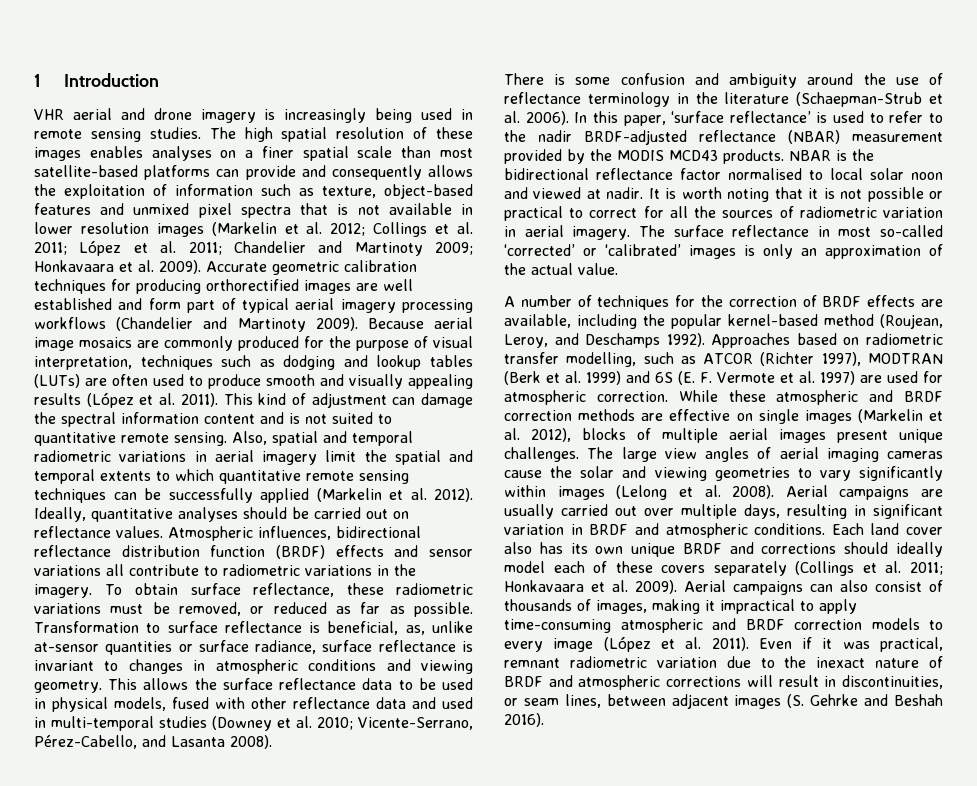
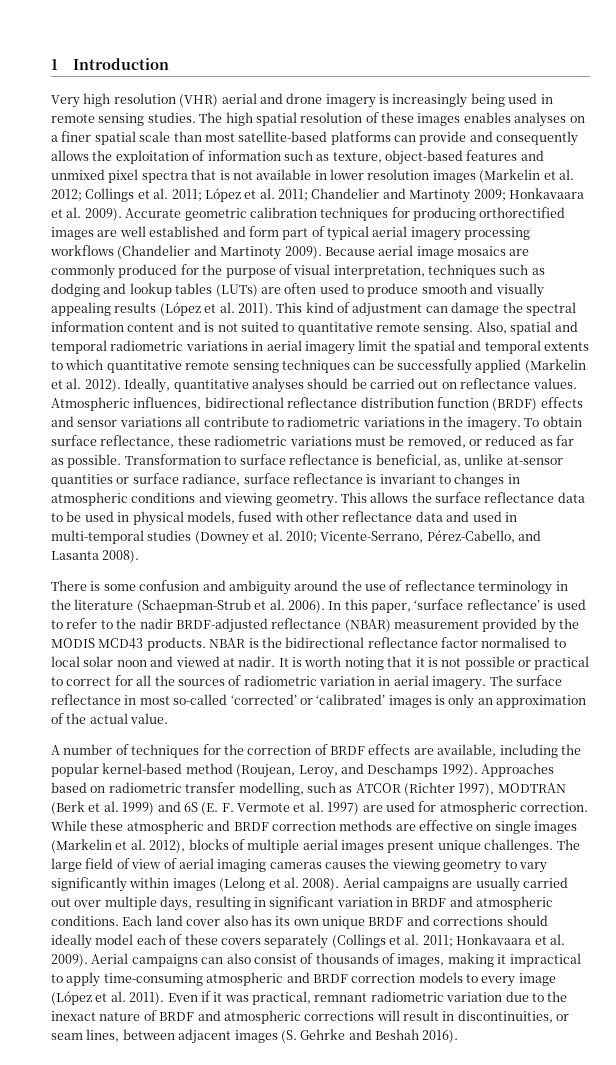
[34,109,64,120] VHR -> [51,93,219,108] Very high resolution (VHR)
[664,447,749,462] view angles -> [85,858,162,869] field of view
[504,466,790,481] cause the solar and viewing geometries -> [325,858,502,873] causes the viewing geometry

